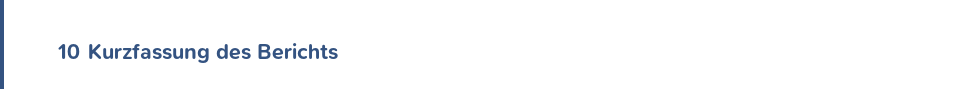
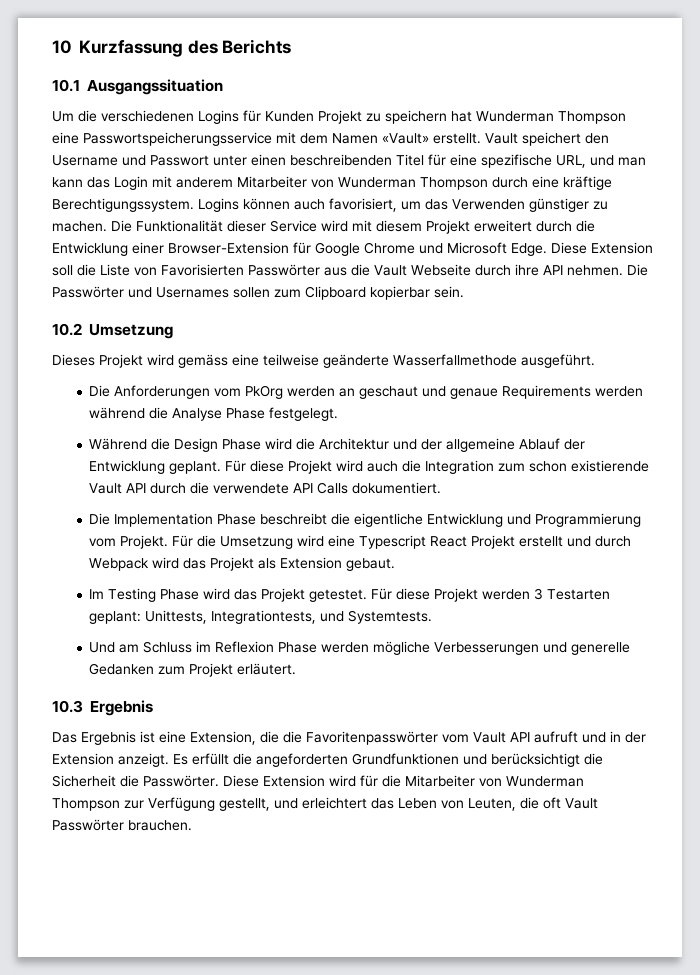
(338, 51) none -> [52,79,223,95] [52,110,626,124] [52,132,609,146] [52,154,646,168] [52,176,612,190] [52,198,608,212] [52,220,595,234] [52,242,653,256] [52,264,648,276] [52,286,464,300] [52,323,173,339] [52,354,595,368] [89,385,644,399] [89,407,339,421] [89,438,586,452] [89,460,650,474] [89,482,442,494] [89,513,642,527] [89,535,632,549] [89,557,396,571] [89,588,611,602] [89,610,433,624] [89,641,631,655] [89,663,297,677] [52,700,153,716] [52,731,646,745] [52,753,603,767] [52,775,584,787] [52,797,598,811] [52,819,192,831] // 10.1 Ausgangssituation // Um die verschiedenen Logins für Kunden Projekt zu speichern hat Wunderman Thompson eine Passwortspeicherungsservice mit dem Namen «Vault» erstellt. Vault speichert den Username und Passwort unter einen beschreibenden Titel für eine spezifische URL, und man kann das Login mit anderem Mitarbeiter von Wunderman Thompson durch eine kräftige Berechtigungssystem. Logins können auch favorisiert, um das Verwenden günstiger zu machen. Die Funktionalität dieser Service wird mit diesem Projekt erweitert durch die Entwicklung einer Browser-Extension für Google Chrome und Microsoft Edge. Diese Extension soll die Liste von Favorisierten Passwörter aus die Vault Webseite durch ihre API nehmen. Die Passwörter und Usernames sollen zum Clipboard kopierbar sein. // 10.2 Umsetzung // Dieses Projekt wird gemäss eine teilweise geänderte Wasserfallmethode ausgeführt. // Die Anforderungen vom PkOrg werden an geschaut und genaue Requirements werden während die Analyse Phase festgelegt. // Während die Design Phase wird die Architektur und der allgemeine Ablauf der Entwicklung geplant. Für diese Projekt wird auch die Integration zum schon existierende Vault API durch die verwendete API Calls dokumentiert. // Die Implementation Phase beschreibt die eigentliche Entwicklung und Programmierung vom Projekt. Für die Umsetzung wird eine Typescript React Projekt erstellt und durch Webpack wird das Projekt als Extension gebaut. // Im Testing Phase wird das Projekt getestet. Für diese Projekt werden 3 Testarten geplant: Unittests, Integrationtests, und Systemtests. // Und am Schluss im Reflexion Phase werden mögliche Verbesserungen und generelle Gedanken zum Projekt erläutert. // 10.3 Ergebnis // Das Ergebnis ist eine Extension, die die Favoritenpasswörter vom Vault API aufruft und in der Extension anzeigt. Es erfüllt die angeforderten Grundfunktionen und berücksichtigt die Sicherheit die Passwörter. Diese Extension wird für die Mitarbeiter von Wunderman Thompson zur Verfügung gestellt, und erleichtert das Leben von Leuten, die oft Vault Passwörter brauchen.

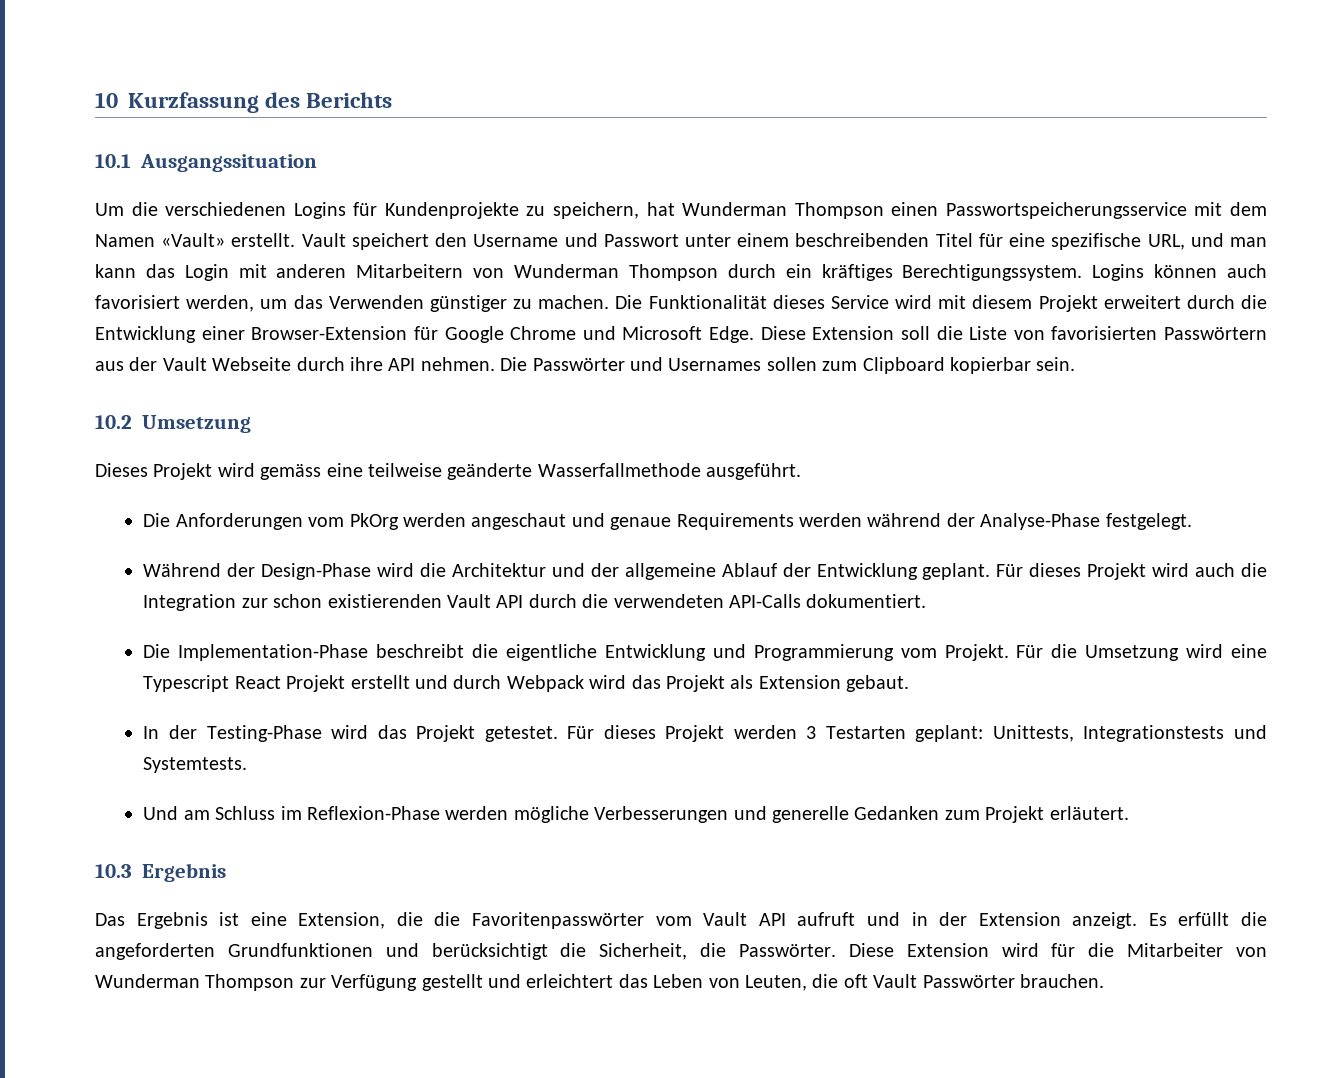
[265,110,447,124] Kunden Projekt zu speichern -> [384,202,639,219] Kundenprojekte zu speichern,
[52,132,79,144] eine -> [891,202,939,216] einen
[251,154,286,166] einen -> [737,233,790,247] einem
[176,176,307,188] anderem Mitarbeiter -> [276,264,464,278] anderen Mitarbeitern
[532,176,612,190] eine kräftige -> [785,264,893,281] ein kräftiges
[329,198,397,212] favorisiert, -> [95,295,255,312] favorisiert werden,
[227,220,266,232] dieser -> [772,295,825,309] dieses
[161,264,370,276] Favorisierten Passwörter aus die -> [1051,326,1267,340] [95,357,158,371] favorisierten Passwörtern aus der
[339,386,419,399] an geschaut -> [471,513,567,530] angeschaut
[149,407,266,421] die Analyse Phase -> [946,513,1101,530] der Analyse-Phase
[151,438,262,452] die Design Phase -> [227,563,372,580] der Design-Phase
[250,460,285,472] diese -> [1029,563,1082,577] dieses
[498,460,650,472] zum schon existierende -> [241,594,442,608] zur schon existierenden
[213,482,349,494] verwendete API Calls -> [613,594,802,608] verwendeten API-Calls
[114,513,257,527] Implementation Phase -> [178,644,369,661] Implementation-Phase
[89,588,200,602] Im Testing Phase -> [143,725,322,742] In der Testing-Phase
[396,588,431,600] diese -> [603,725,656,739] dieses
[211,610,317,624] Integrationtests, -> [1083,725,1225,742] Integrationstests
[215,641,318,653] Reflexion Phase -> [307,806,441,820] Reflexion-Phase
[52,775,116,787] Sicherheit -> [599,943,688,960] Sicherheit,
[219,798,270,811] gestellt, -> [421,974,483,991] gestellt

